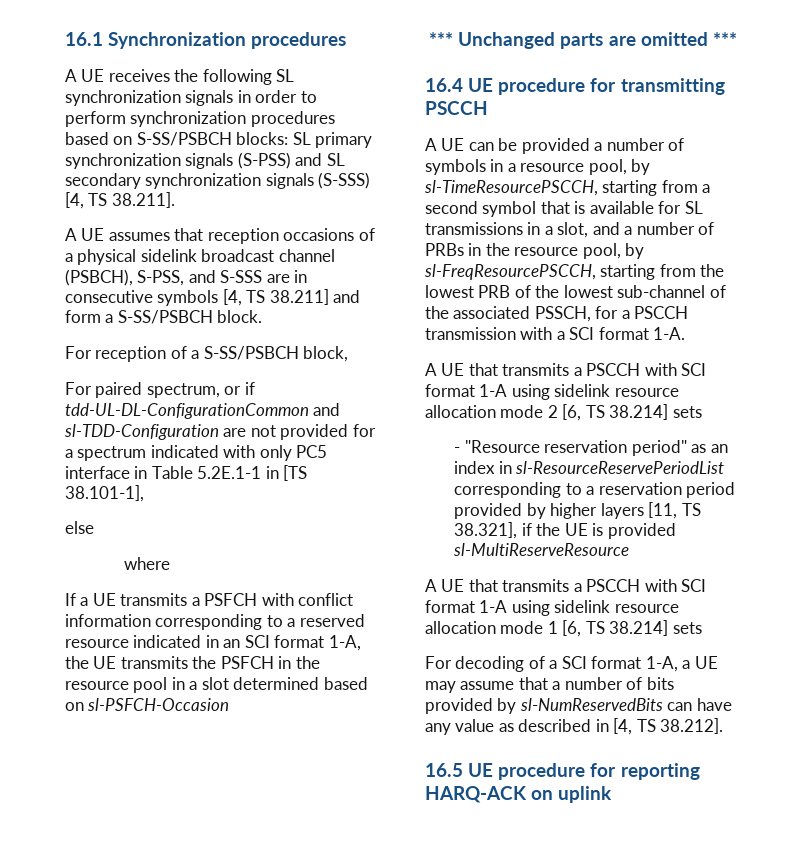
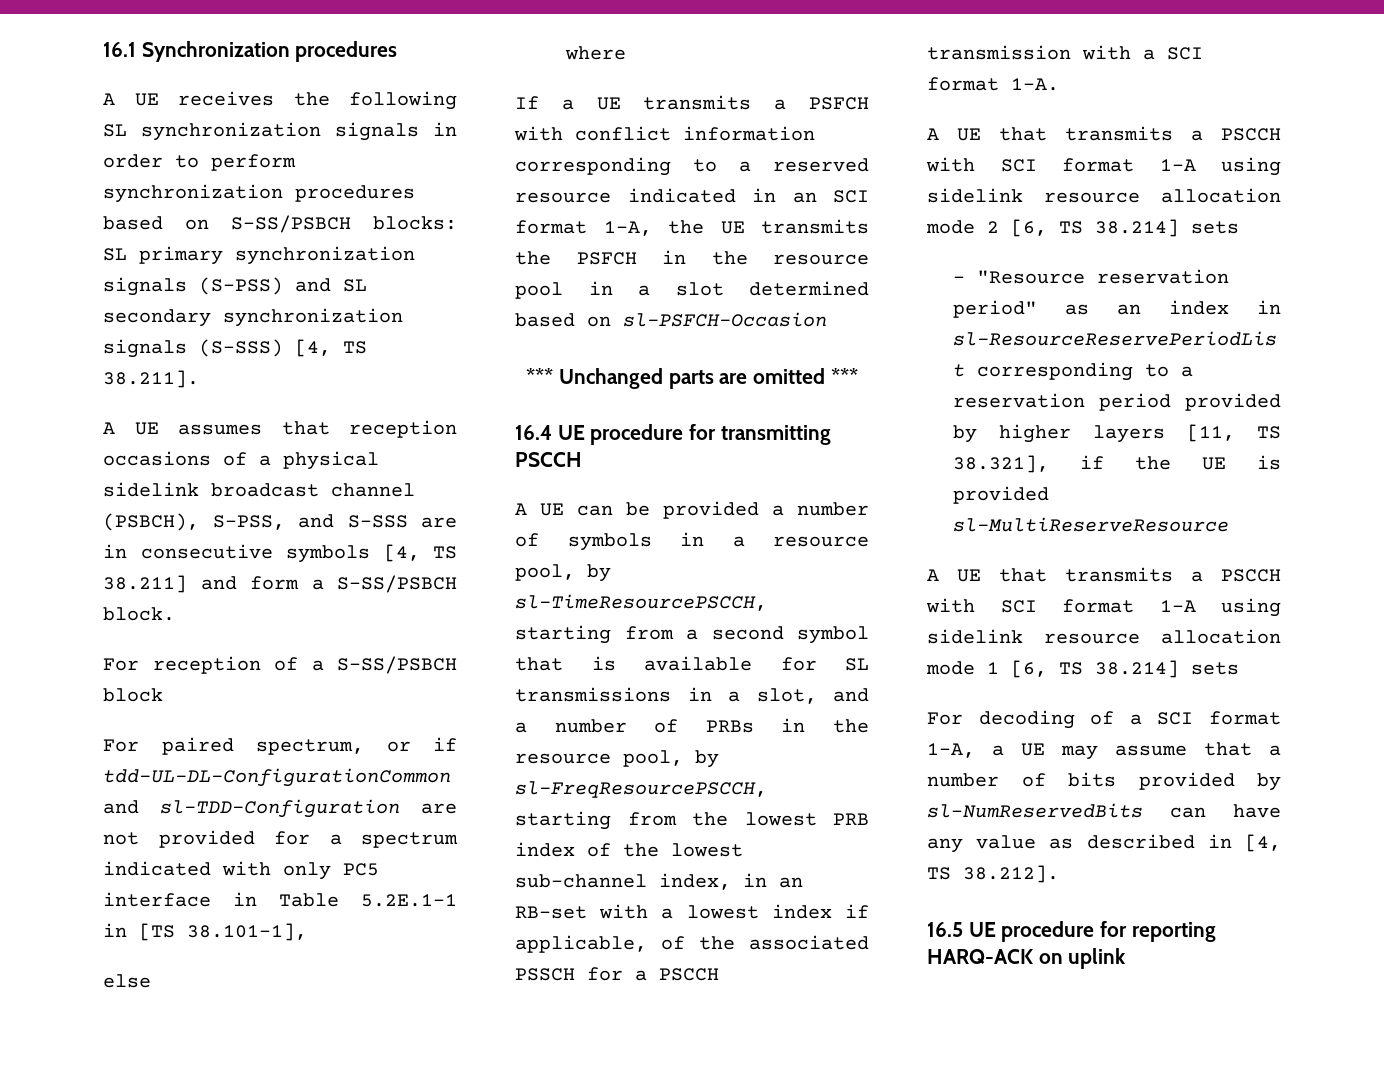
[303,346,349,362] block, -> [103,688,163,702] block
(511, 291) none -> [515,842,575,857] index
(706, 291) none -> [659,873,803,890] [515,904,869,919] [515,935,647,953] index, in an RB-set with a lowest index if applicable,
[534,306,591,322] PSSCH, -> [515,968,575,981] PSSCH

